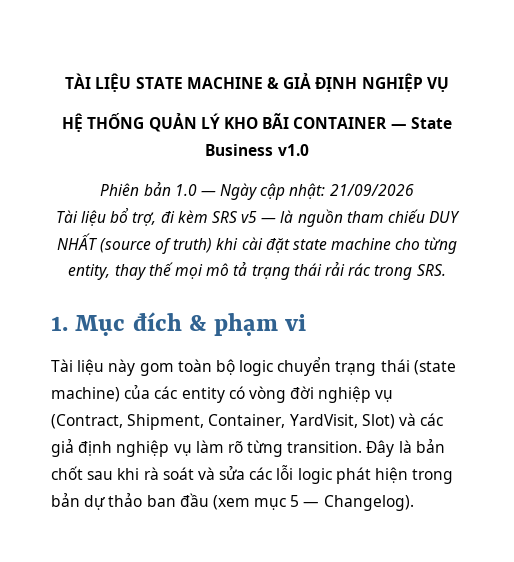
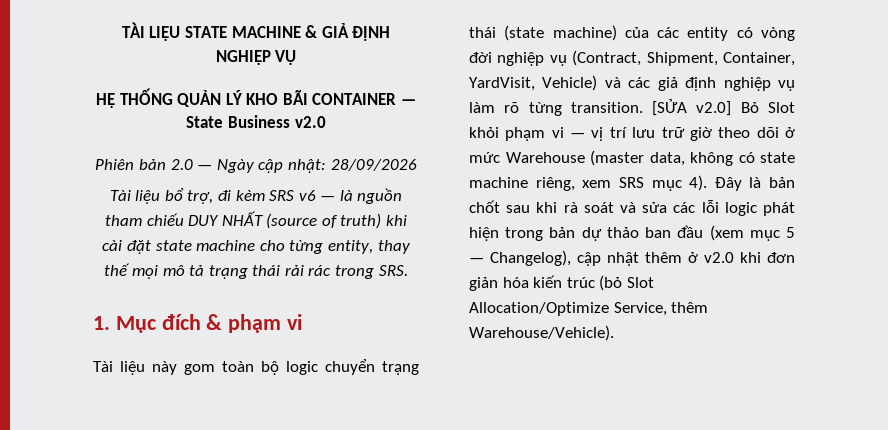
[277,144,309,156] v1.0 -> [294,116,326,128] v2.0
[174,184,197,196] 1.0 -> [170,159,193,170] 2.0
[329,184,414,196] 21/09/2026 -> [330,159,417,171] 28/09/2026
[241,211,258,223] v5 -> [298,190,316,201] v6
[361,414,395,429] Slot) -> [542,75,598,91] Vehicle)
(363, 447) none -> [652,99,795,116] [469,127,795,141] [469,150,795,166] [469,175,708,191] [SỬA v2.0] Bỏ Slot khỏi phạm vi — vị trí lưu trữ giờ theo dõi ở mức Warehouse (master data, không có state machine riêng, xem SRS mục 4).
[323,495,414,511] Changelog). -> [490,250,795,266] [469,275,654,291] [469,302,709,316] [469,325,614,341] Changelog), cập nhật thêm ở v2.0 khi đơn giản hóa kiến trúc (bỏ Slot Allocation/Optimize Service, thêm Warehouse/Vehicle).

